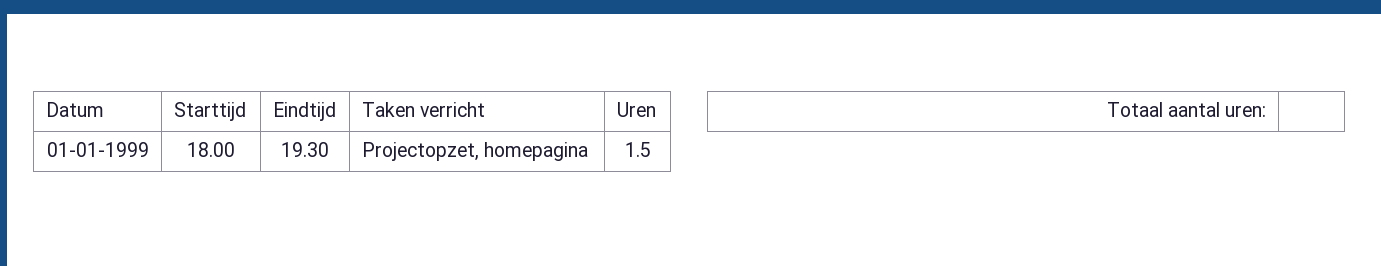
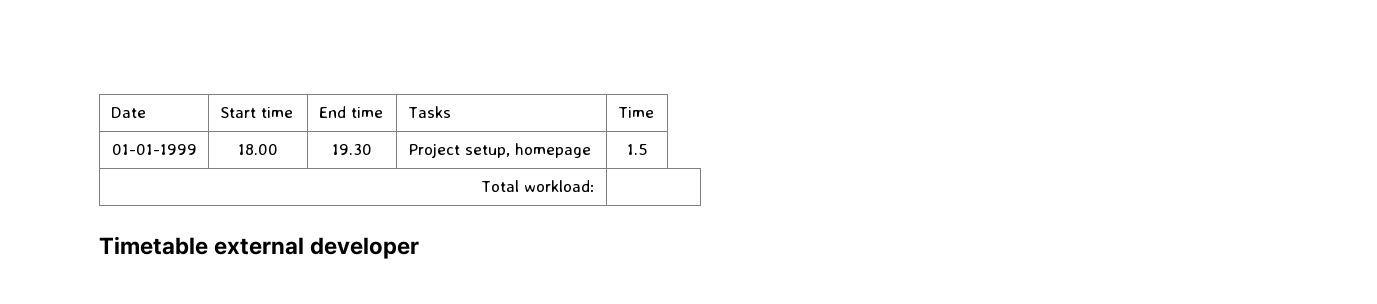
[45,102,104,117] [173,102,246,121] [272,102,336,121] [361,102,486,117] [616,102,656,117] [46,142,149,157] [187,142,235,157] [281,142,329,157] [361,142,589,161] [624,142,651,157] [1106,102,1267,117] Datum | Starttijd | Eindtijd | Taken verricht | Uren // 01-01-1999 | 18.00 | 19.30 | Projectopzet, homepagina | 1.5 // Totaal aantal uren: | -> [110,107,146,118] [219,107,293,118] [318,106,383,118] [407,106,451,118] [617,107,654,118] [111,144,197,155] [238,144,278,155] [332,144,372,155] [407,143,591,158] [626,144,648,155] [481,180,596,192] [99,236,420,259] Date | Start time | End time | Tasks | Time // 01-01-1999 | 18.00 | 19.30 | Project setup, homepage | 1.5 // Total workload: | // Timetable external developer

